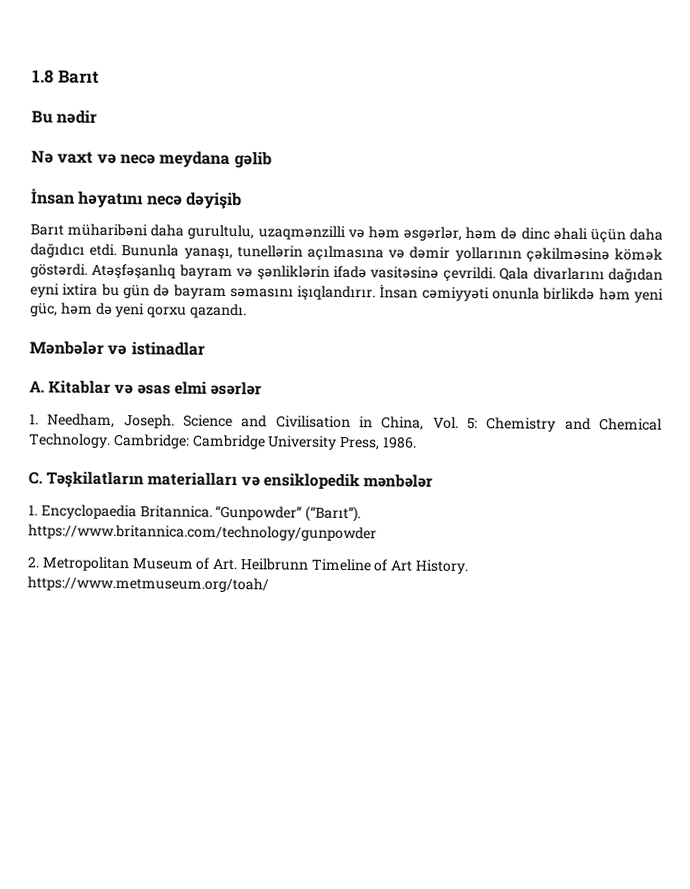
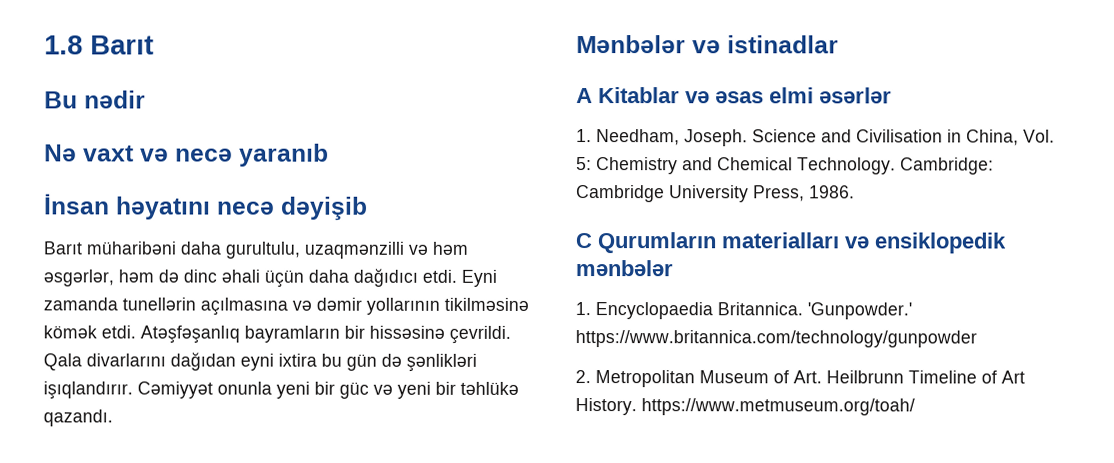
[159,150,272,169] meydana gəlib -> [239,143,329,167] yaranıb
[121,244,233,261] Bununla yanaşı, -> [461,269,497,287] [43,297,118,311] Eyni zamanda
[525,247,663,264] [30,263,440,281] çəkilməsinə kömək göstərdi. Atəşfəşanlıq bayram və şənliklərin ifadə vasitəsinə -> [444,297,529,311] [43,325,445,344] tikilməsinə kömək etdi. Atəşfəşanlıq bayramların bir hissəsinə
[172,284,664,303] [30,302,188,318] bayram səmasını işıqlandırır. İnsan cəmiyyəti onunla birlikdə həm yeni güc, həm də yeni qorxu -> [406,353,477,372] [43,381,519,400] şənlikləri işıqlandırır. Cəmiyyət onunla yeni bir güc və yeni bir təhlükə
[29,380,45,393] A. -> [576,88,593,104] A
[28,471,145,489] C. Təşkilatların -> [575,232,716,254] C Qurumların
[215,505,362,523] “Gunpowder” (“Barıt”). -> [807,302,912,320] 'Gunpowder.'

